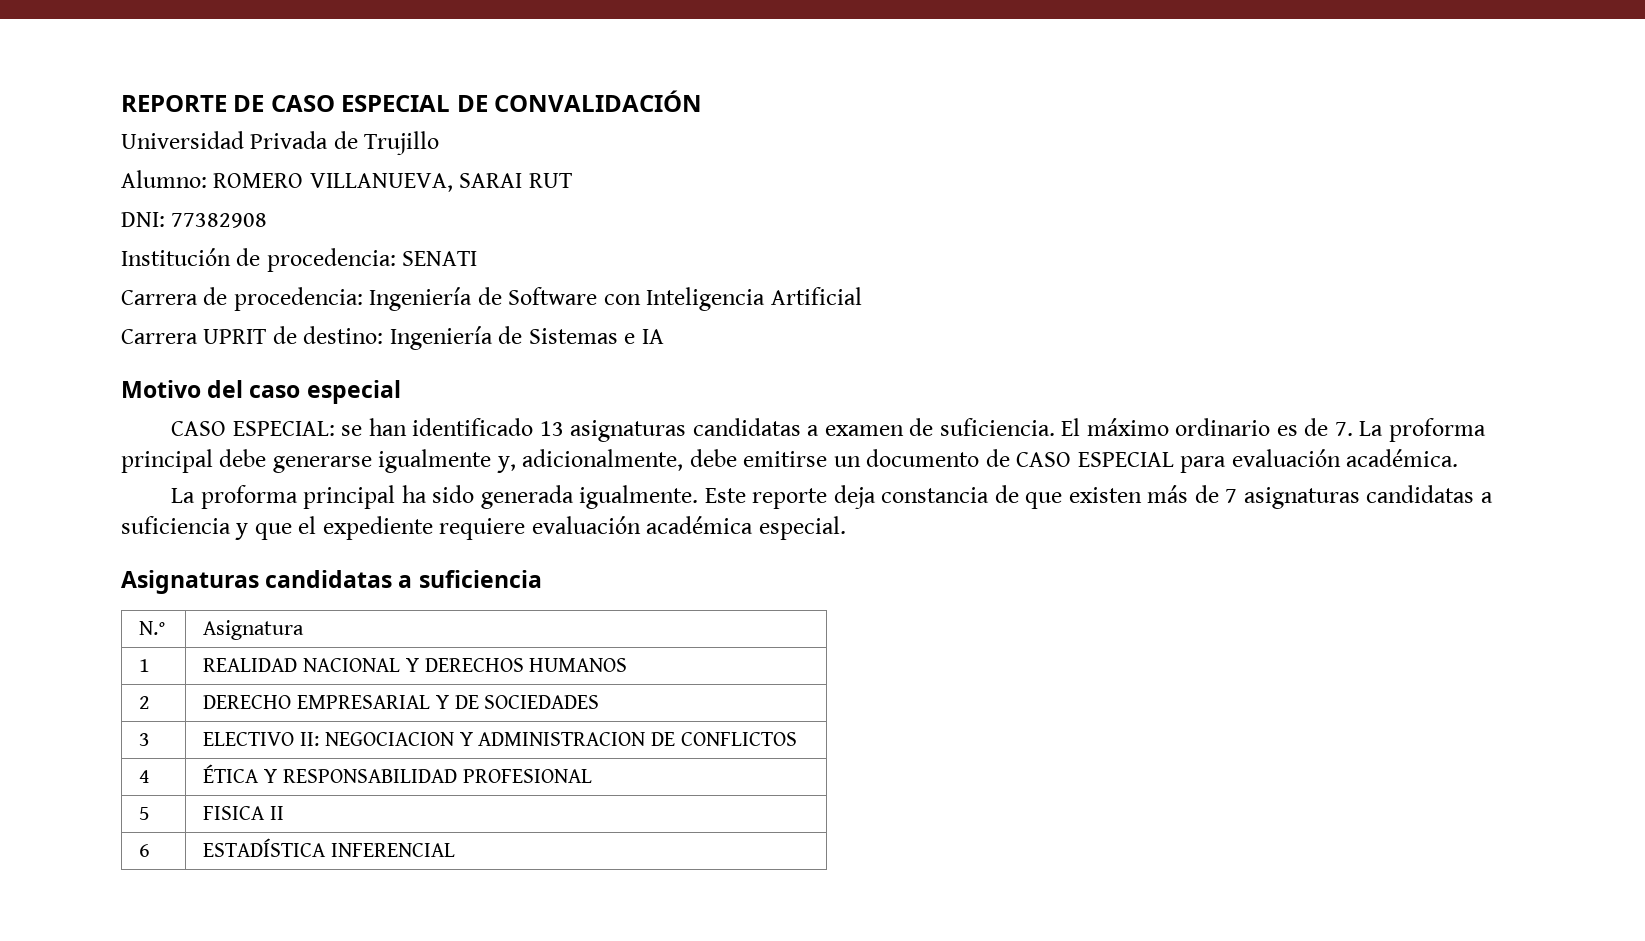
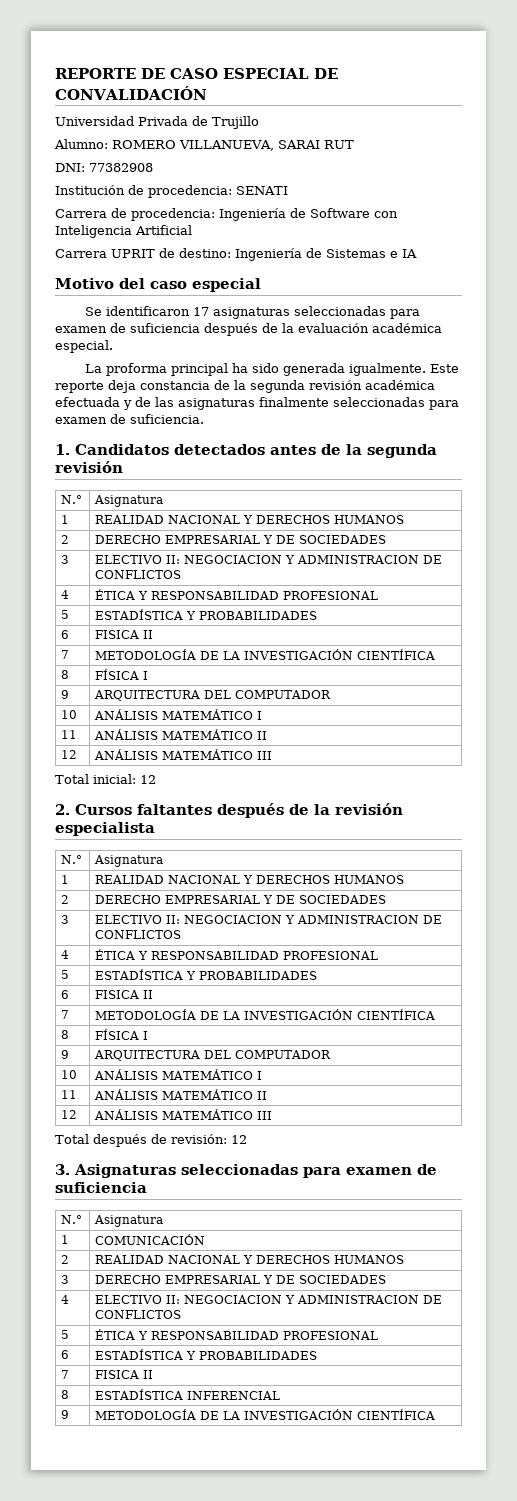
[171,418,1486,442] [121,449,1459,473] CASO ESPECIAL: se han identificado 13 asignaturas candidatas a examen de suficiencia. El máximo ordinario es de 7. La proforma principal debe generarse igualmente y, adicionalmente, debe emitirse un documento de CASO ESPECIAL para evaluación académica. -> [84,306,420,319] [55,323,442,336] [55,340,113,353] Se identificaron 17 asignaturas seleccionadas para examen de suficiencia después de la evaluación académica especial.
[1025,485,1493,509] [121,516,846,540] [121,570,542,594] que existen más de 7 asignaturas candidatas a suficiencia y que el expediente requiere evaluación académica especial. // Asignaturas candidatas a suficiencia -> [234,380,435,393] [55,397,459,410] [55,414,204,424] [55,444,437,458] [55,461,123,473] la segunda revisión académica efectuada y de las asignaturas finalmente seleccionadas para examen de suficiencia. // 1. Candidatos detectados antes de la segunda revisión
[203,806,284,820] [139,844,151,857] [203,838,455,857] FISICA II // 6 | ESTADÍSTICA INFERENCIAL -> [95,609,318,620] [61,630,70,639] [95,630,154,639] [61,650,70,659] [95,649,436,660] [61,670,70,679] [95,669,149,680] [61,690,70,699] [94,690,332,701] [61,710,78,719] [94,709,263,720] [61,730,78,739] [94,729,268,740] [61,750,78,759] [94,749,273,760] [55,774,156,784] [55,803,403,818] [55,822,155,836] [61,855,83,864] [94,855,164,867] [61,875,70,884] [95,875,405,884] [61,895,70,904] [95,895,387,904] [61,915,70,924] [95,915,443,924] [95,930,182,939] [61,950,70,959] [95,949,379,960] [61,970,70,979] [95,969,318,980] [61,990,70,999] [95,990,154,999] [61,1010,70,1019] [95,1009,436,1020] [61,1030,70,1039] [95,1029,149,1040] [61,1050,70,1059] [94,1050,332,1061] [61,1070,78,1079] [94,1069,263,1080] [61,1090,78,1099] [94,1089,268,1100] [61,1110,78,1119] [94,1109,273,1120] [55,1134,247,1147] [55,1164,437,1178] [55,1182,147,1193] [61,1215,83,1224] [94,1215,164,1227] [61,1235,70,1244] [95,1234,206,1245] [61,1255,70,1264] [95,1255,405,1264] [61,1275,70,1284] [95,1275,387,1284] [61,1295,70,1304] [95,1295,443,1304] [95,1310,182,1319] [61,1330,70,1339] [95,1329,379,1340] [61,1350,70,1359] [95,1349,318,1360] [61,1370,70,1379] [95,1370,154,1379] [61,1390,70,1399] [95,1389,281,1400] [61,1410,70,1419] [95,1409,436,1420] ESTADÍSTICA Y PROBABILIDADES // 6 | FISICA II // 7 | METODOLOGÍA DE LA INVESTIGACIÓN CIENTÍFICA // 8 | FÍSICA I // 9 | ARQUITECTURA DEL COMPUTADOR // 10 | ANÁLISIS MATEMÁTICO I // 11 | ANÁLISIS MATEMÁTICO II // 12 | ANÁLISIS MATEMÁTICO III // Total inicial: 12 // 2. Cursos faltantes después de la revisión especialista // N.° | Asignatura // 1 | REALIDAD NACIONAL Y DERECHOS HUMANOS // 2 | DERECHO EMPRESARIAL Y DE SOCIEDADES // 3 | ELECTIVO II: NEGOCIACION Y ADMINISTRACION DE CONFLICTOS // 4 | ÉTICA Y RESPONSABILIDAD PROFESIONAL // 5 | ESTADÍSTICA Y PROBABILIDADES // 6 | FISICA II // 7 | METODOLOGÍA DE LA INVESTIGACIÓN CIENTÍFICA // 8 | FÍSICA I // 9 | ARQUITECTURA DEL COMPUTADOR // 10 | ANÁLISIS MATEMÁTICO I // 11 | ANÁLISIS MATEMÁTICO II // 12 | ANÁLISIS MATEMÁTICO III // Total después de revisión: 12 // 3. Asignaturas seleccionadas para examen de suficiencia // N.° | Asignatura // 1 | COMUNICACIÓN // 2 | REALIDAD NACIONAL Y DERECHOS HUMANOS // 3 | DERECHO EMPRESARIAL Y DE SOCIEDADES // 4 | ELECTIVO II: NEGOCIACION Y ADMINISTRACION DE CONFLICTOS // 5 | ÉTICA Y RESPONSABILIDAD PROFESIONAL // 6 | ESTADÍSTICA Y PROBABILIDADES // 7 | FISICA II // 8 | ESTADÍSTICA INFERENCIAL // 9 | METODOLOGÍA DE LA INVESTIGACIÓN CIENTÍFICA

